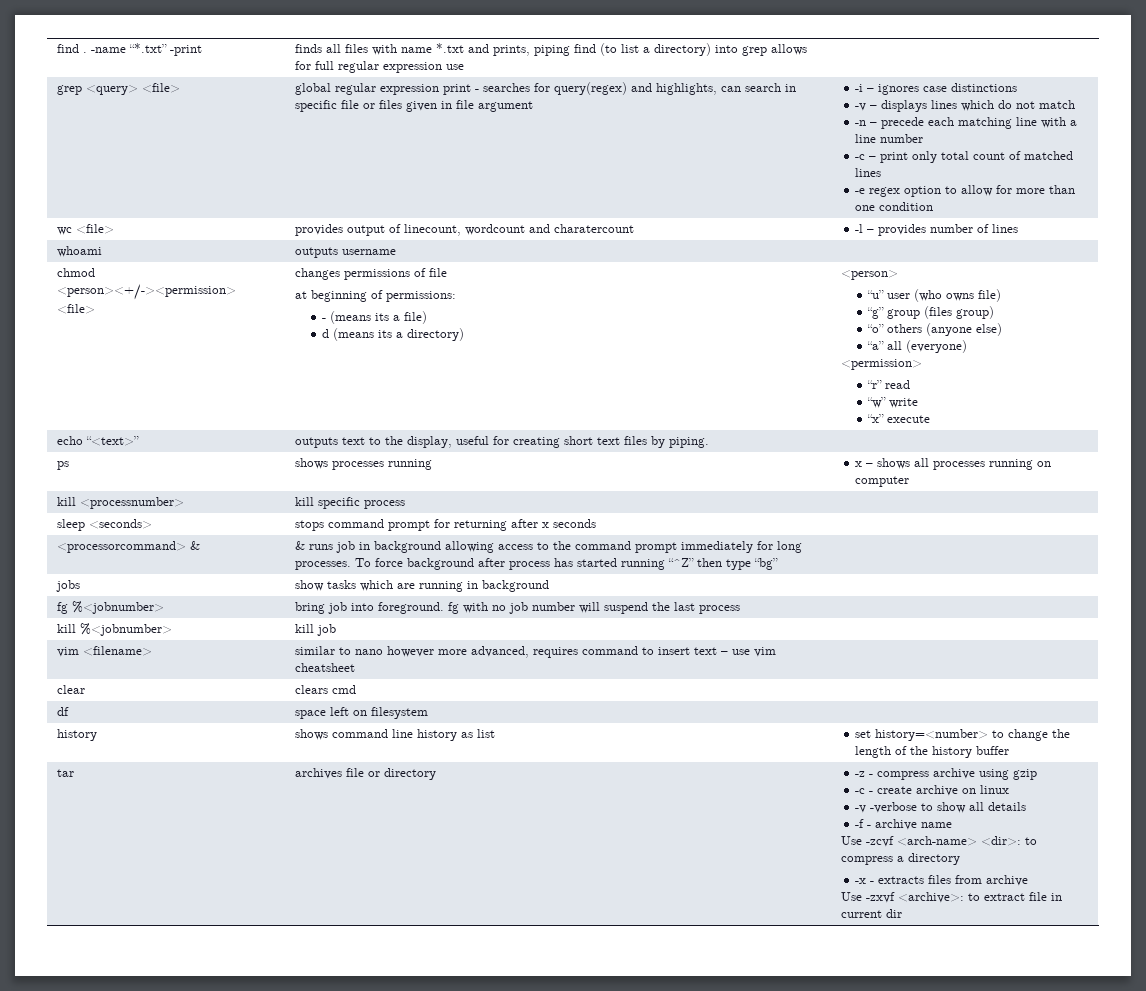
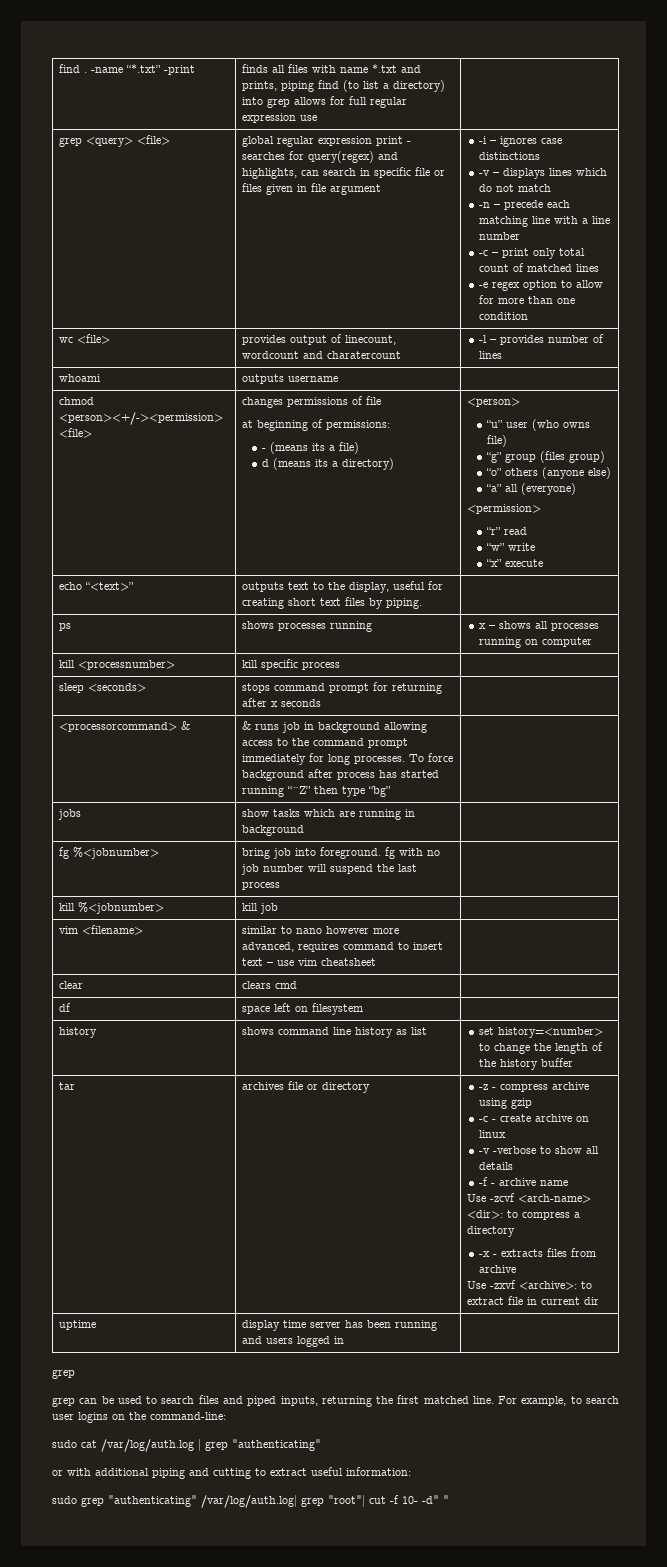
(903, 913) none -> [58,1320,96,1330] [241,1320,437,1331] [241,1336,344,1347] [52,1369,75,1379] [52,1395,619,1407] [52,1412,226,1423] [52,1439,321,1452] [52,1467,411,1479] [52,1495,449,1508] // uptime | display time server has been running and users logged in | // grep // grep can be used to search files and piped inputs, returning the first matched line. For example, to search user logins on the command-line: // sudo cat /var/log/auth.log | grep "authenticating" // or with additional piping and cutting to extract useful information: // sudo grep "authenticating" /var/log/auth.log| grep "root"| cut -f 10- -d" "

